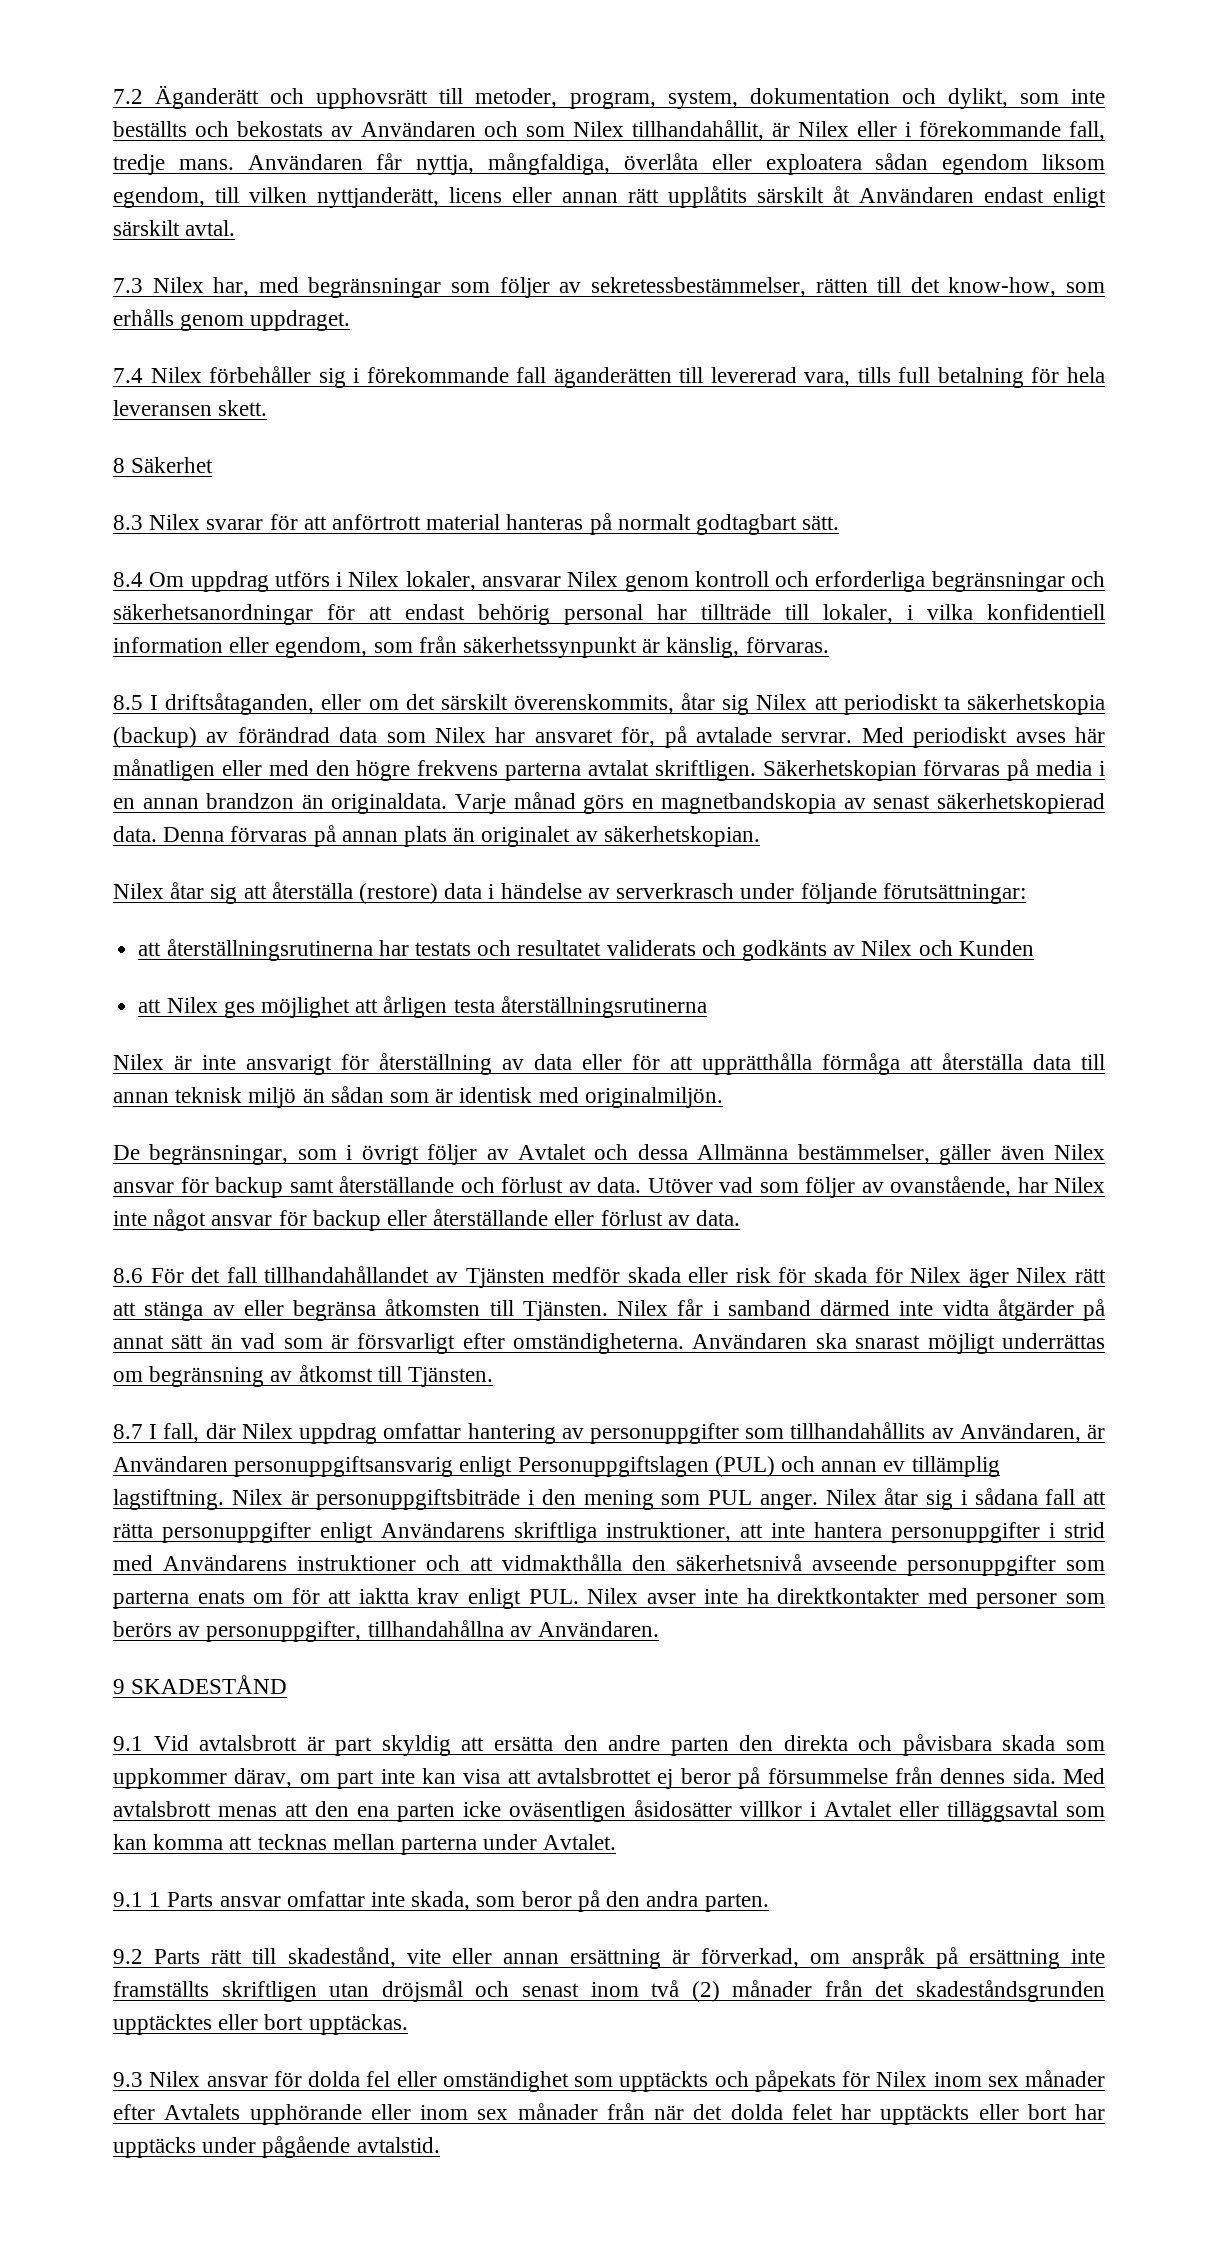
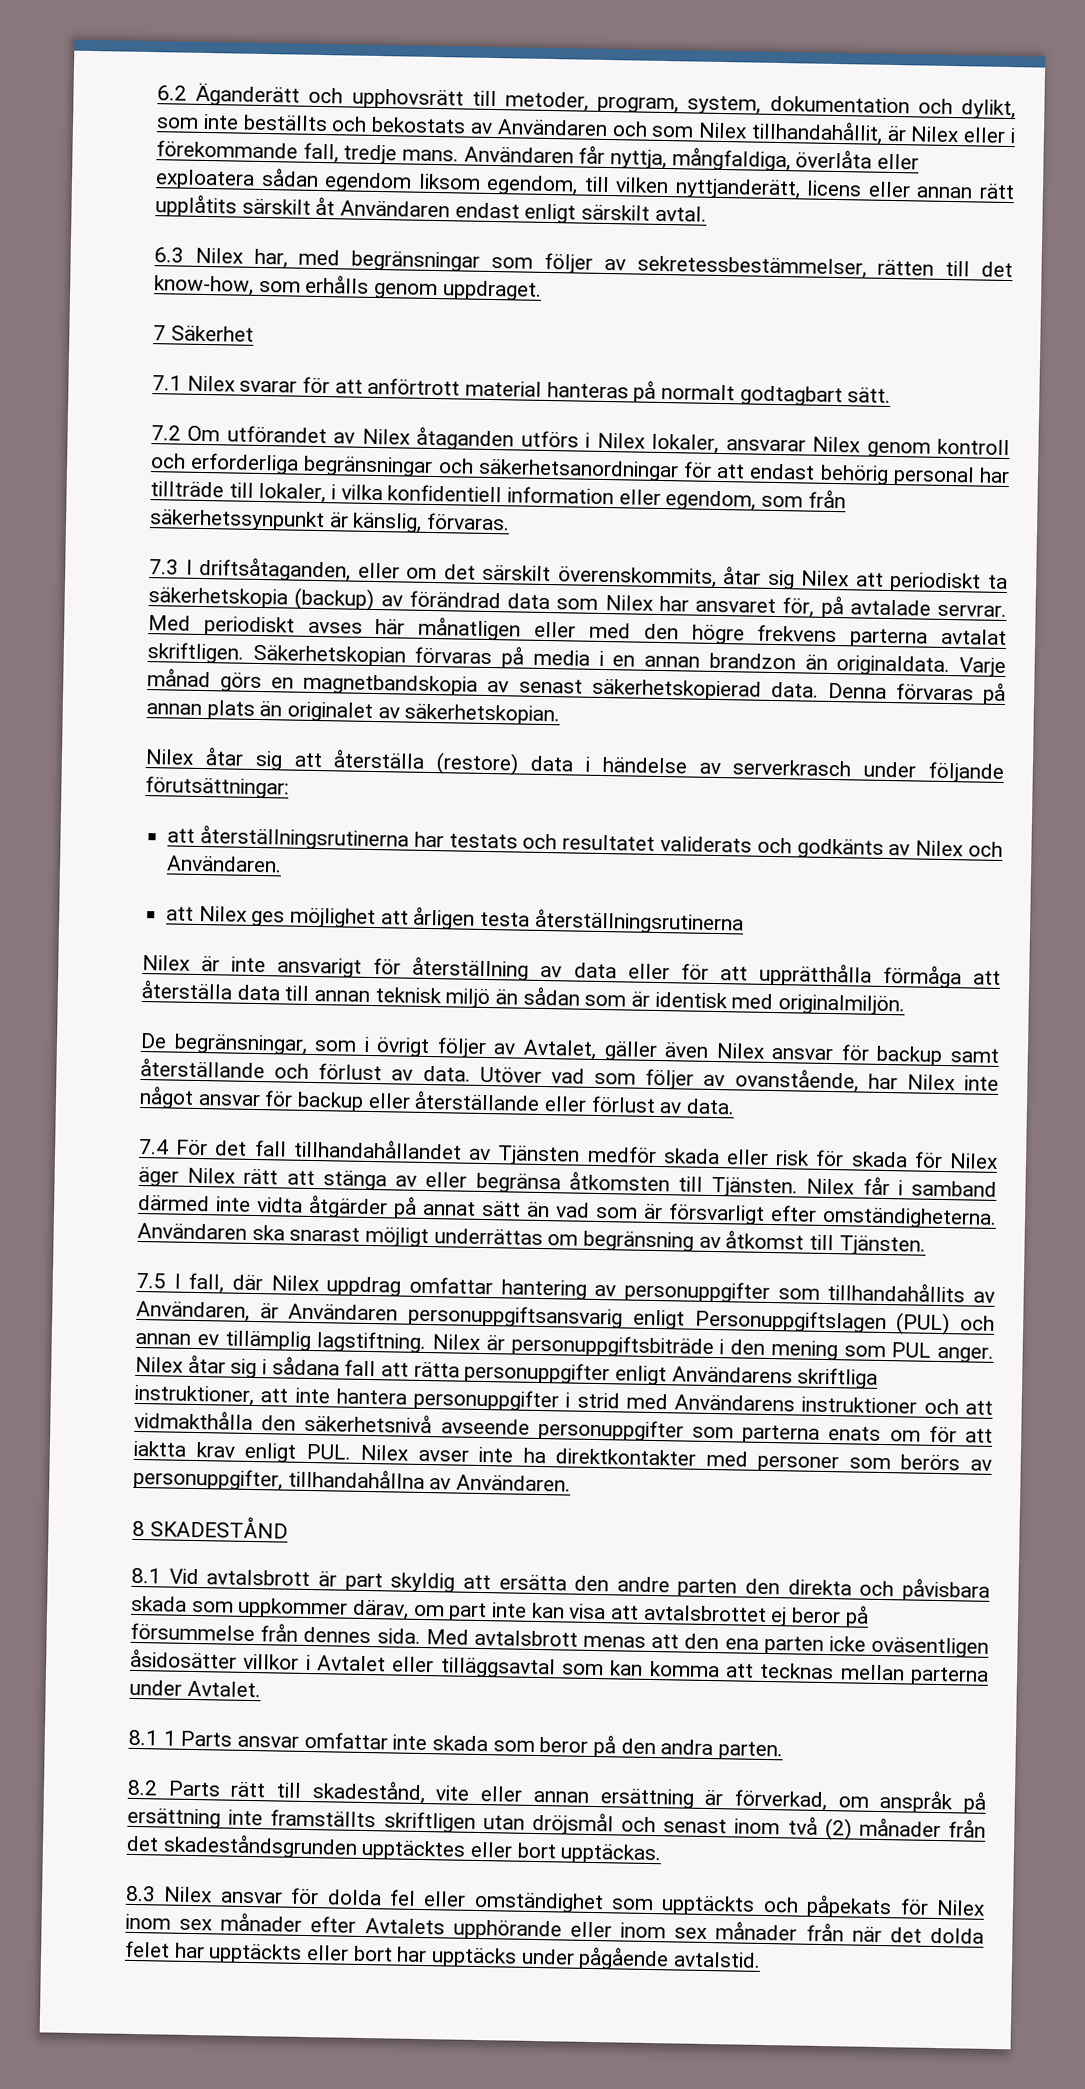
[113,89,143,104] 7.2 -> [157,85,187,101] 6.2
[113,278,143,293] 7.3 -> [154,247,184,263] 6.3
[113,366,1105,388] [113,400,268,416] [113,458,125,473] 7.4 Nilex förbehåller sig i förekommande fall äganderätten till levererad vara, tills full betalning för hela leveransen skett. // 8 -> [153,325,166,341] 7
[113,515,143,530] 8.3 -> [152,375,182,391] 7.1
[113,571,269,592] 8.4 Om uppdrag -> [151,425,515,451] 7.2 Om utförandet av Nilex åtaganden
[113,695,143,710] 8.5 -> [149,559,179,575] 7.3
[958,940,1034,956] Kunden -> [166,855,283,873] Användaren.
[518,1144,930,1164] Avtalet och dessa Allmänna bestämmelser, -> [523,1039,597,1060] Avtalet,
[113,1268,143,1283] 8.6 -> [139,1138,169,1155] 7.4
[113,1424,143,1439] 8.7 -> [136,1272,166,1289] 7.5
[113,1679,125,1694] 9 -> [132,1520,145,1537] 8
[113,1736,143,1751] 9.1 -> [131,1567,161,1584] 8.1
[113,1892,143,1907] 9.1 -> [128,1729,158,1746] 8.1
[411,1891,471,1911] skada, -> [432,1735,489,1752] skada
[113,1949,143,1964] 9.2 -> [127,1779,158,1796] 8.2
[113,2072,143,2087] 9.3 -> [125,1885,156,1902] 8.3

